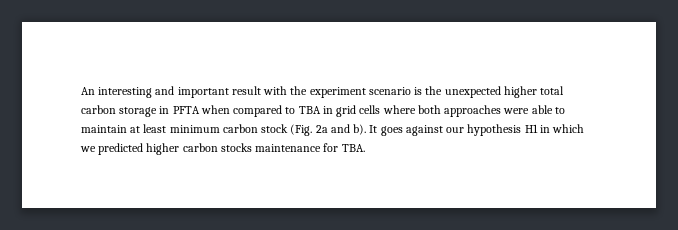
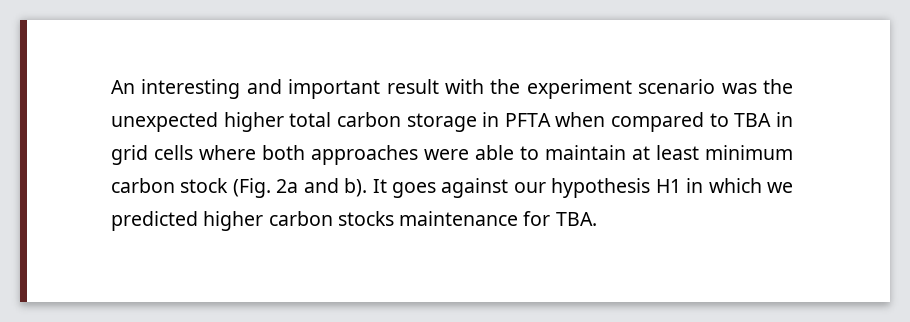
[414,87,423,95] is -> [721,83,757,94] was

